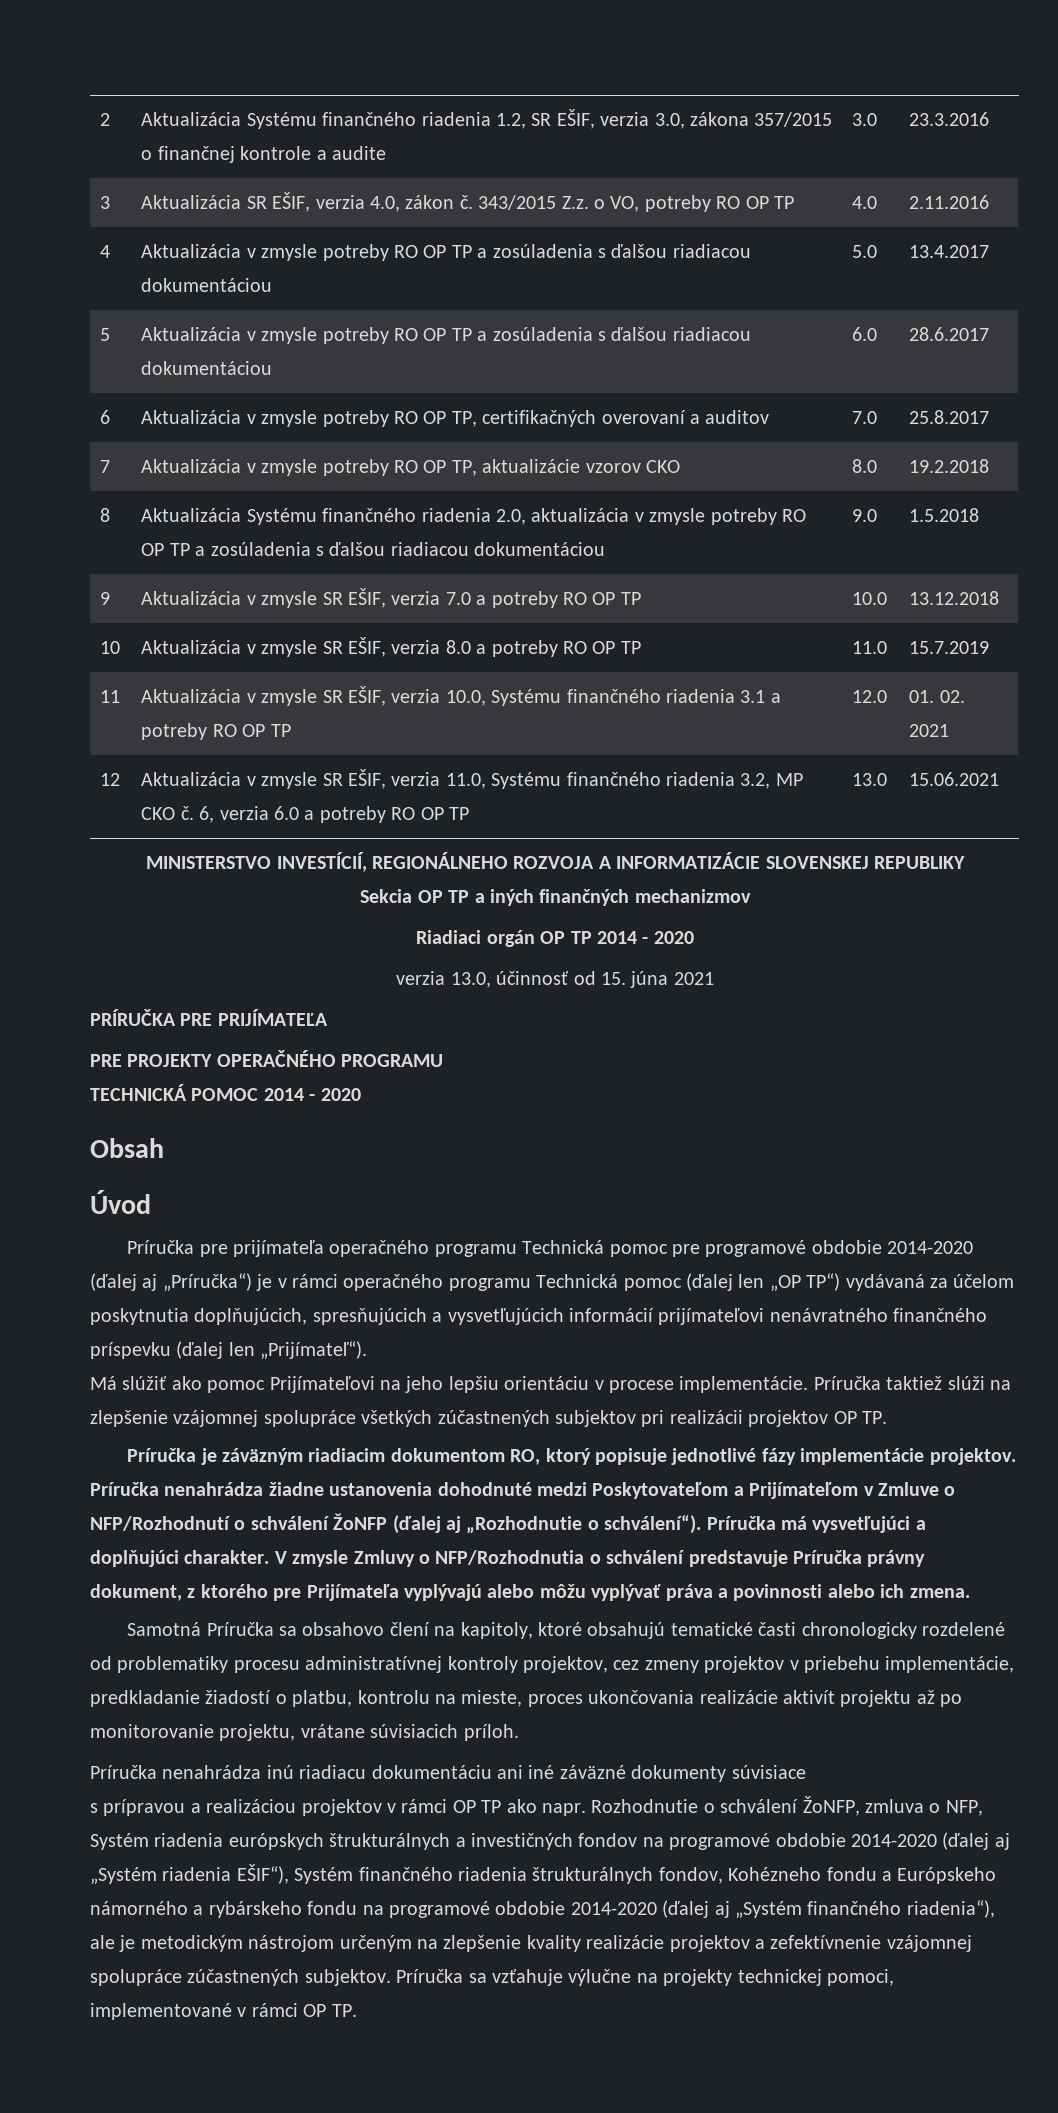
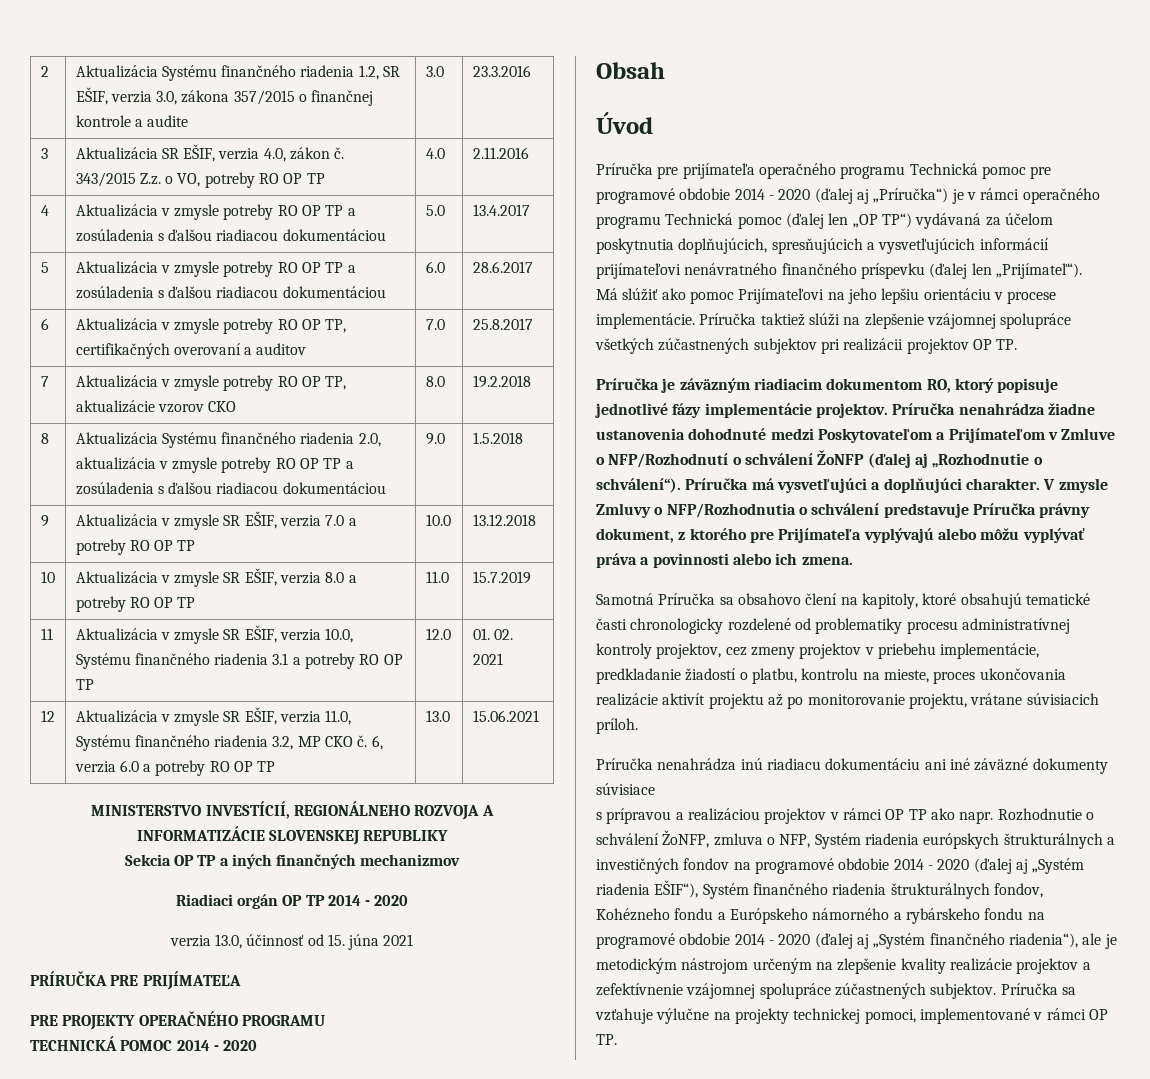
[887,1241,974,1254] 2014-2020 -> [734,188,811,200] 2014 - 2020
[850,1834,937,1847] 2014-2020 -> [893,858,970,870] 2014 - 2020
[570,1902,657,1915] 2014-2020 -> [734,933,811,945] 2014 - 2020

